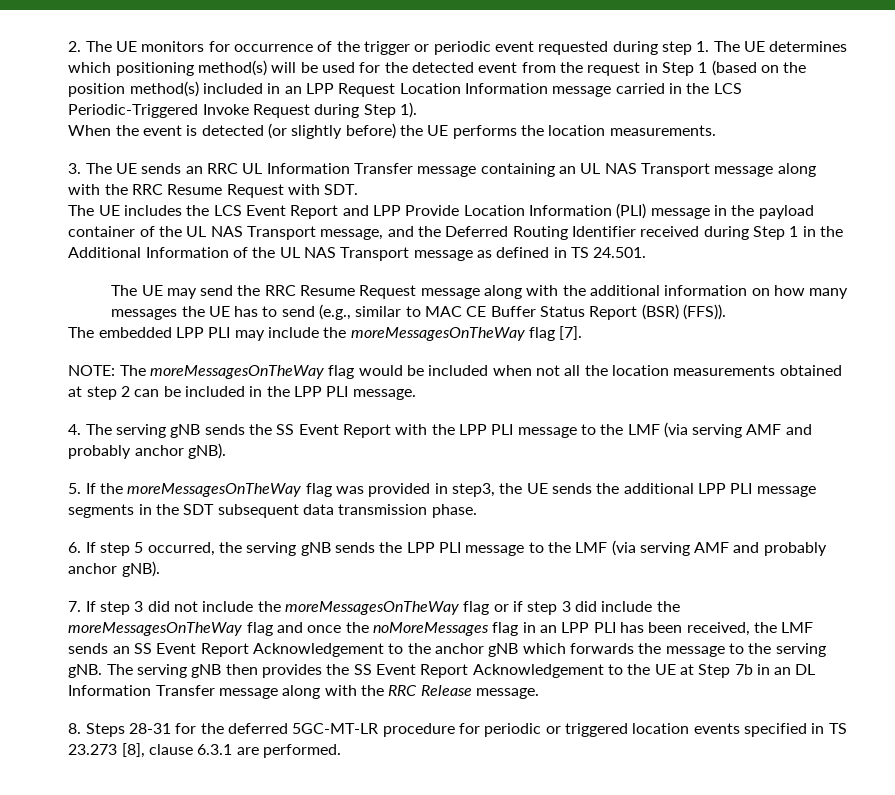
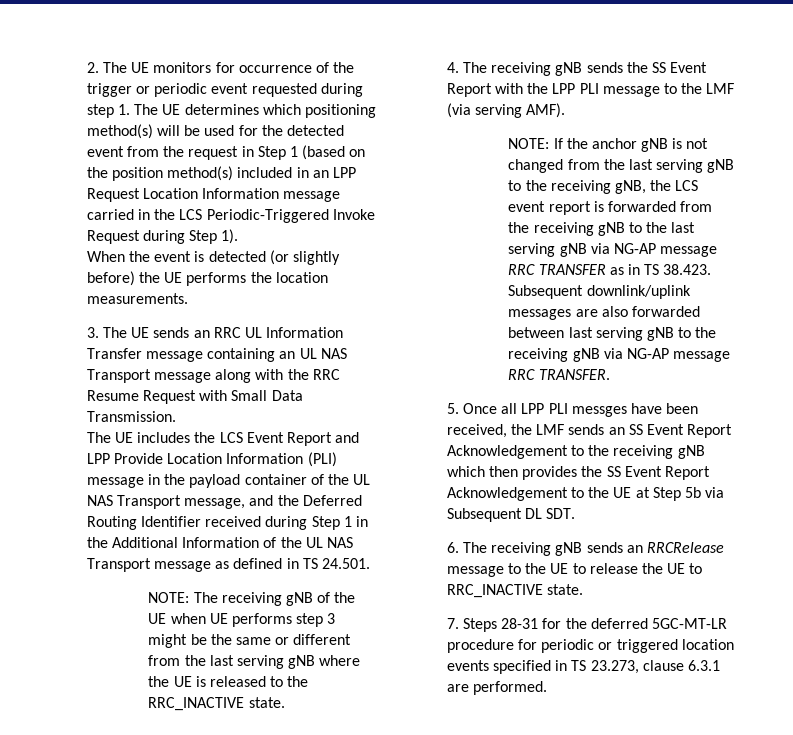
[324,184,359,195] SDT. -> [231,390,303,401] [86,411,176,422] Small Data Transmission.
[111,285,849,299] [111,304,727,320] [68,326,583,341] [68,365,842,379] [68,386,416,400] The UE may send the RRC Resume Request message along with the additional information on how many messages the UE has to send (e.g., similar to MAC CE Buffer Status Report (BSR) (FFS)). // The embedded LPP PLI may include the moreMessagesOnTheWay flag [7]. // NOTE: The moreMessagesOnTheWay flag would be included when not all the location measurements obtained at step 2 can be included in the LPP PLI message. -> [148,592,356,606] [148,613,336,627] [148,634,352,648] [148,655,361,669] [148,676,309,687] [148,697,285,711] NOTE: The receiving gNB of the UE when UE performs step 3 might be the same or different from the last serving gNB where the UE is released to the RRC_INACTIVE state.
[116,424,167,438] serving -> [491,62,552,76] receiving
[746,424,812,435] [68,443,227,459] [68,483,816,497] [68,504,477,518] [68,540,827,556] [68,561,160,577] [68,601,680,615] [68,622,644,636] AMF and probably anchor gNB). // 5. If the moreMessagesOnTheWay flag was provided in step3, the UE sends the additional LPP PLI message segments in the SDT subsequent data transmission phase. // 6. If step 5 occurred, the serving gNB sends the LPP PLI message to the LMF (via serving AMF and probably anchor gNB). // 7. If step 3 did not include the moreMessagesOnTheWay flag or if step 3 did include the moreMessagesOnTheWay flag and once the noMoreMessages flag in an LPP PLI has -> [526,103,566,118] [508,138,709,152] [508,159,735,173] [508,180,699,194] [508,201,713,215] [508,222,696,236] [508,243,718,257] [508,264,712,275] [508,285,691,299] [508,306,700,320] [508,327,717,341] [508,348,731,362] [508,369,610,380] [446,403,662,417] AMF). // NOTE: If the anchor gNB is not changed from the last serving gNB to the receiving gNB, the LCS event report is forwarded from the receiving gNB to the last serving gNB via NG-AP message RRC TRANSFER as in TS 38.423. Subsequent downlink/uplink messages are also forwarded between last serving gNB to the receiving gNB via NG-AP message RRC TRANSFER. // 5. Once all LPP PLI messges have
[434,643,484,654] anchor -> [613,445,674,459] receiving
[569,643,826,657] [68,664,222,678] forwards the message to the serving gNB. The serving gNB -> (485, 471) none
[734,664,816,675] [68,685,539,699] [68,723,82,734] 7b in an DL Information Transfer message along with the RRC Release message. // 8. -> [684,487,725,498] [446,508,576,522] [446,542,724,556] [446,563,703,577] [446,584,583,598] [446,618,459,629] 5b via Subsequent DL SDT. // 6. The receiving gNB sends an RRCRelease message to the UE to release the UE to RRC_INACTIVE state. // 7.
[68,743,145,758] 23.273 [8], -> [590,660,639,674] 23.273,

